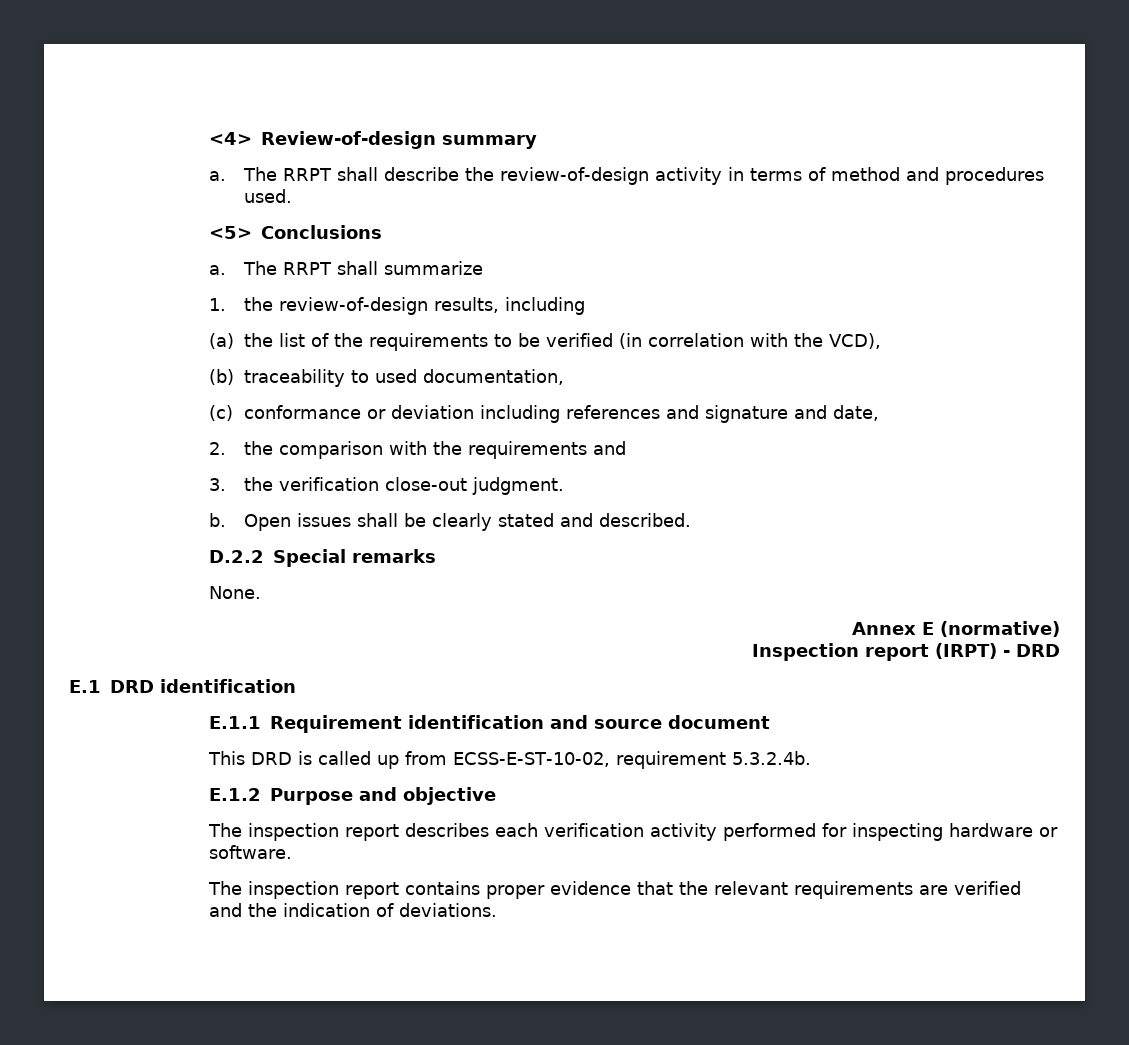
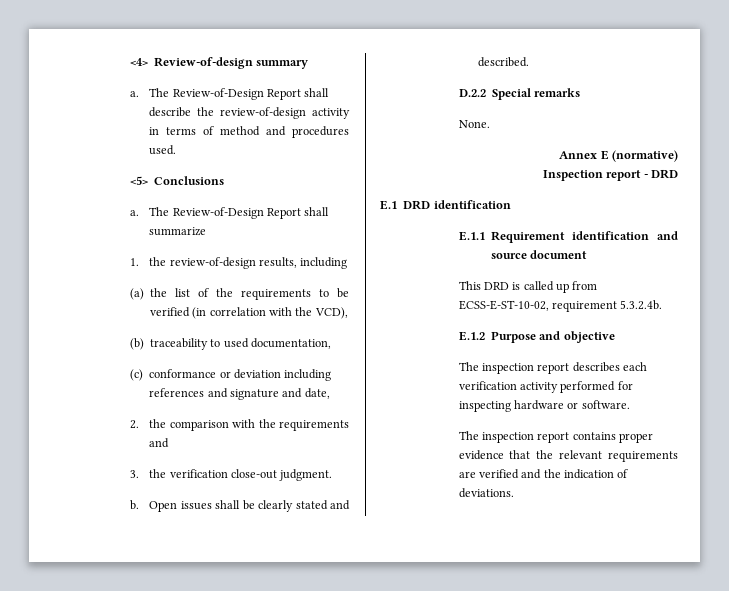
[283,168,333,181] RRPT -> [172,88,301,100] Review-of-Design Report
[283,262,333,275] RRPT -> [172,207,301,219] Review-of-Design Report
[935,643,997,659] (IRPT) -> (642, 175) none

